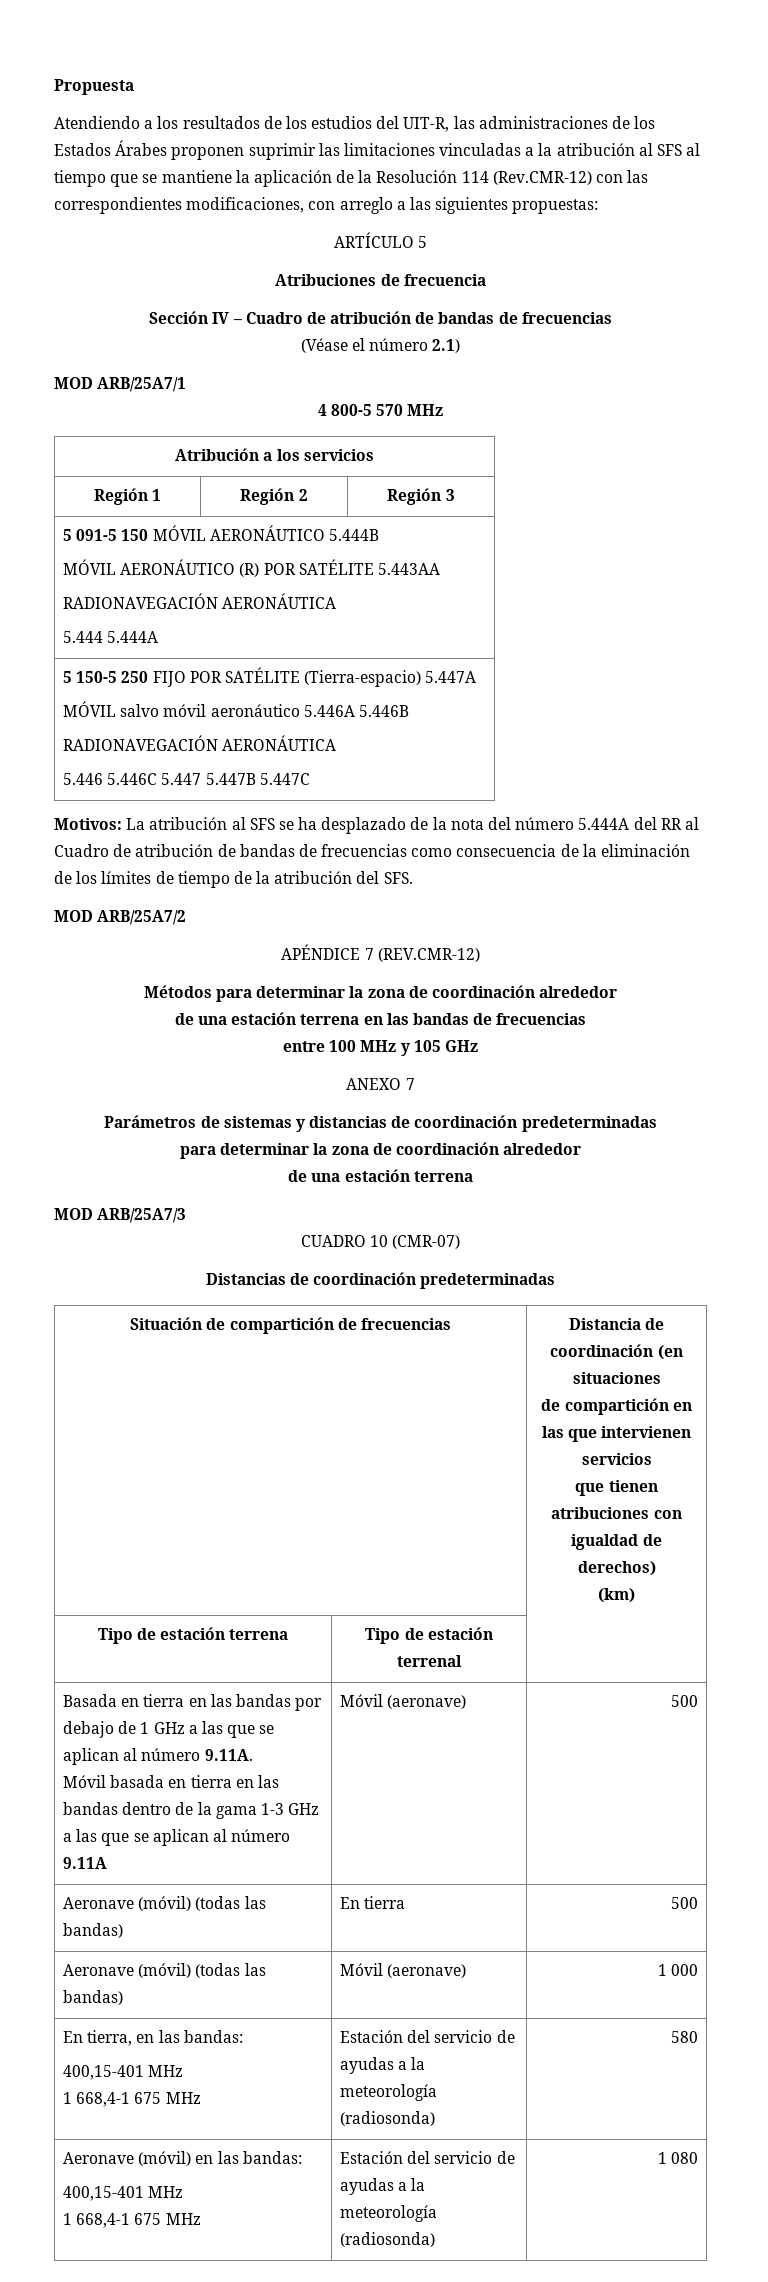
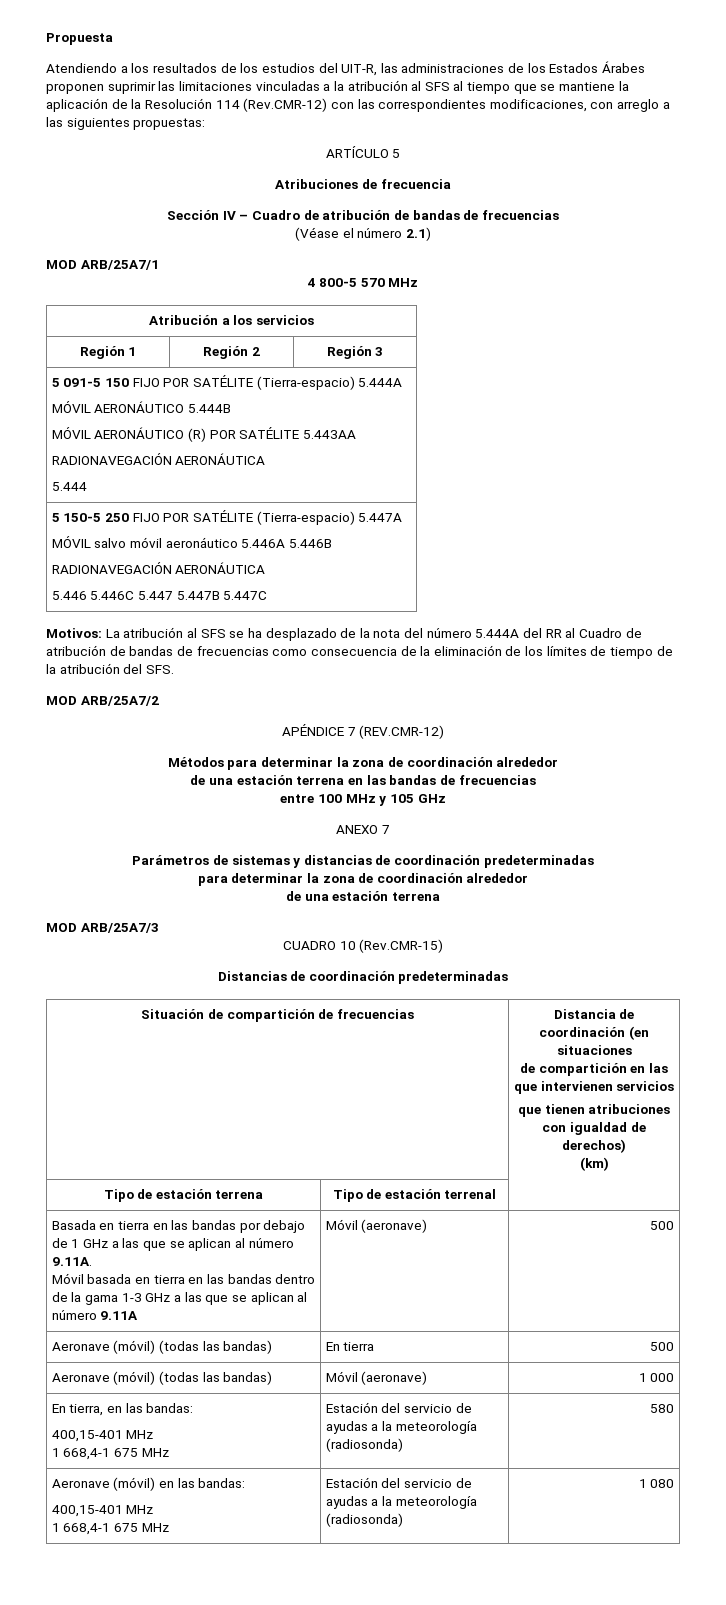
(149, 535) none -> [132,375,403,390] FIJO POR SATÉLITE (Tierra-espacio) 5.444A //
[107,631,159,643] 5.444A -> (87, 486) none
[392,1235,461,1249] (CMR-07) -> [359,939,444,953] (Rev.CMR-15)

